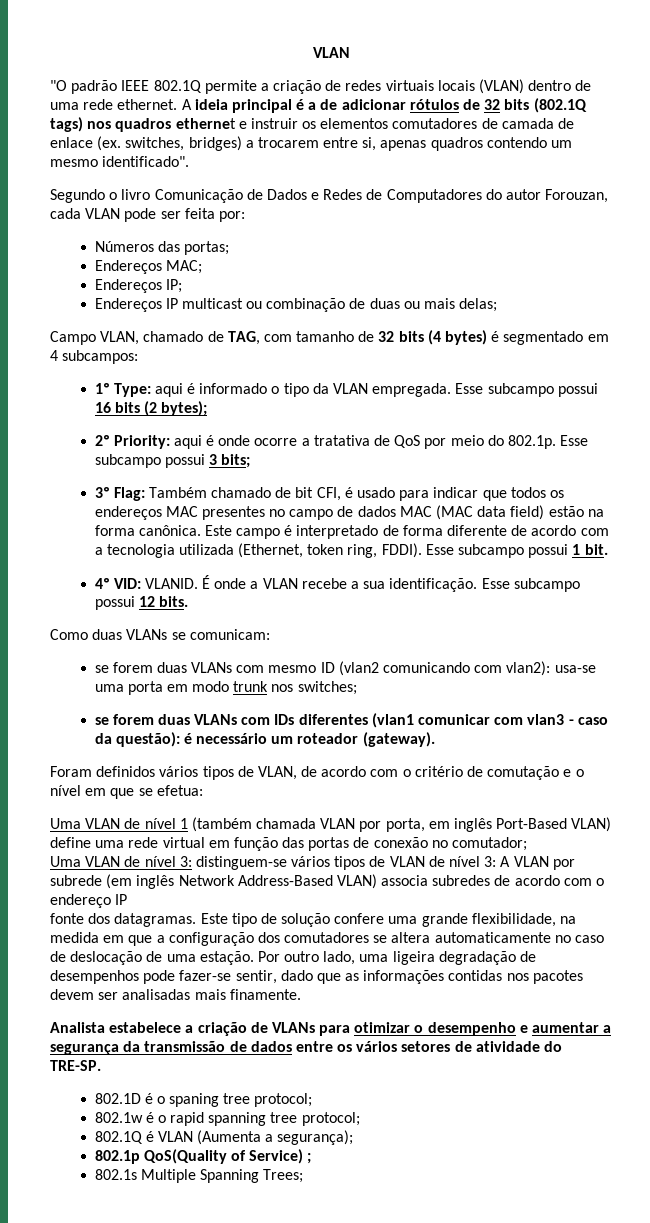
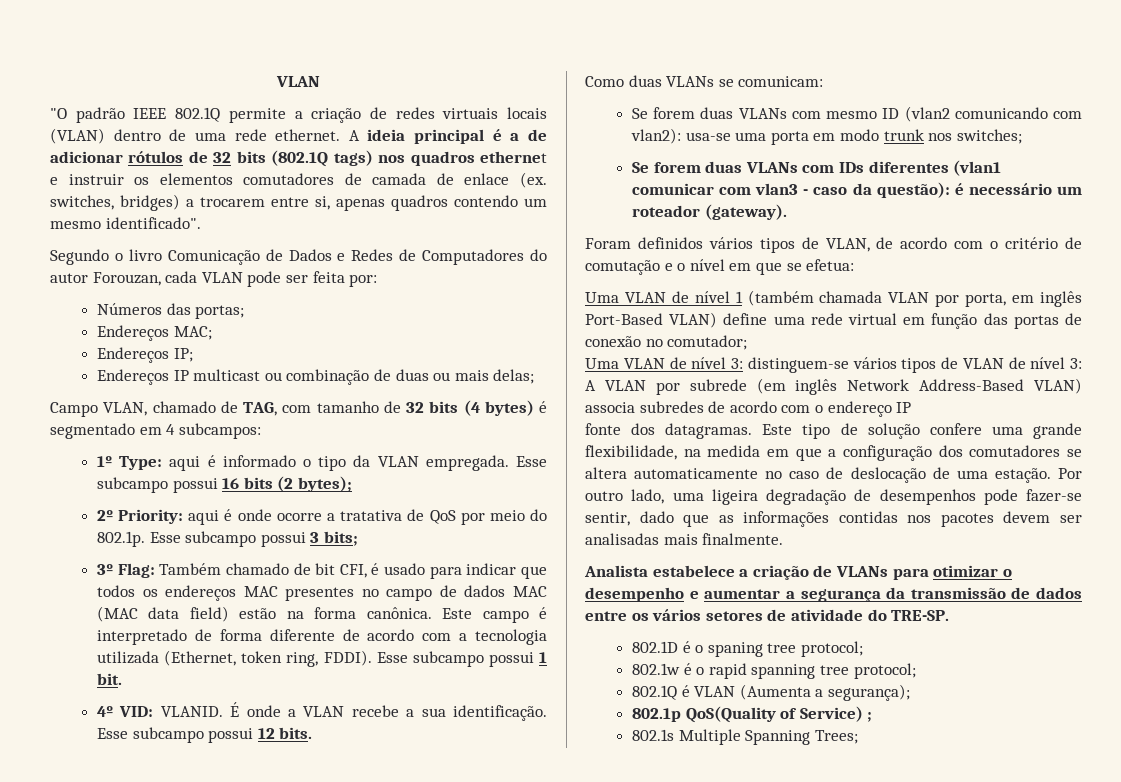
[94,665,109,673] se -> [631,108,648,119] Se
[94,717,109,725] se -> [631,162,649,173] Se
[229,989,301,1000] finamente. -> [702,533,784,545] finalmente.

